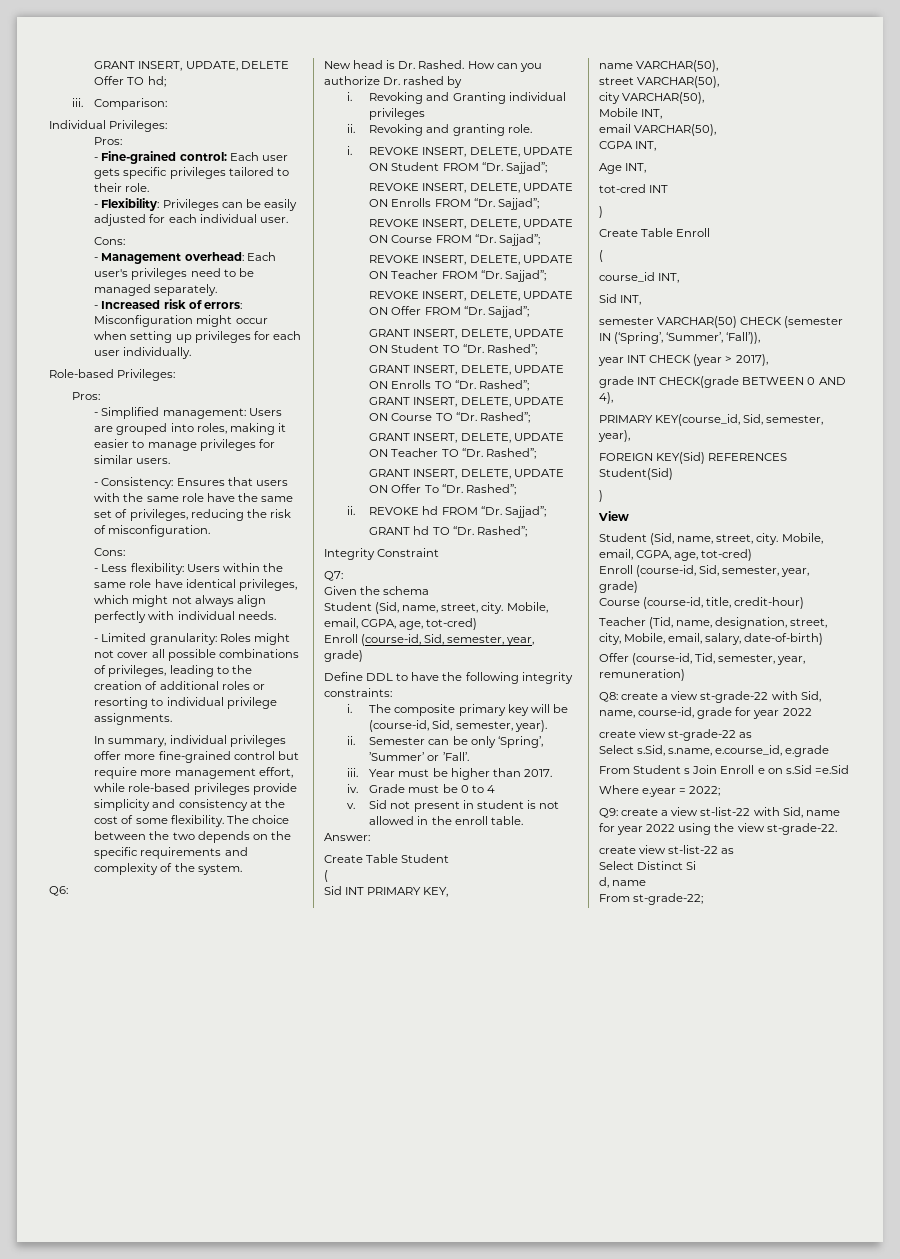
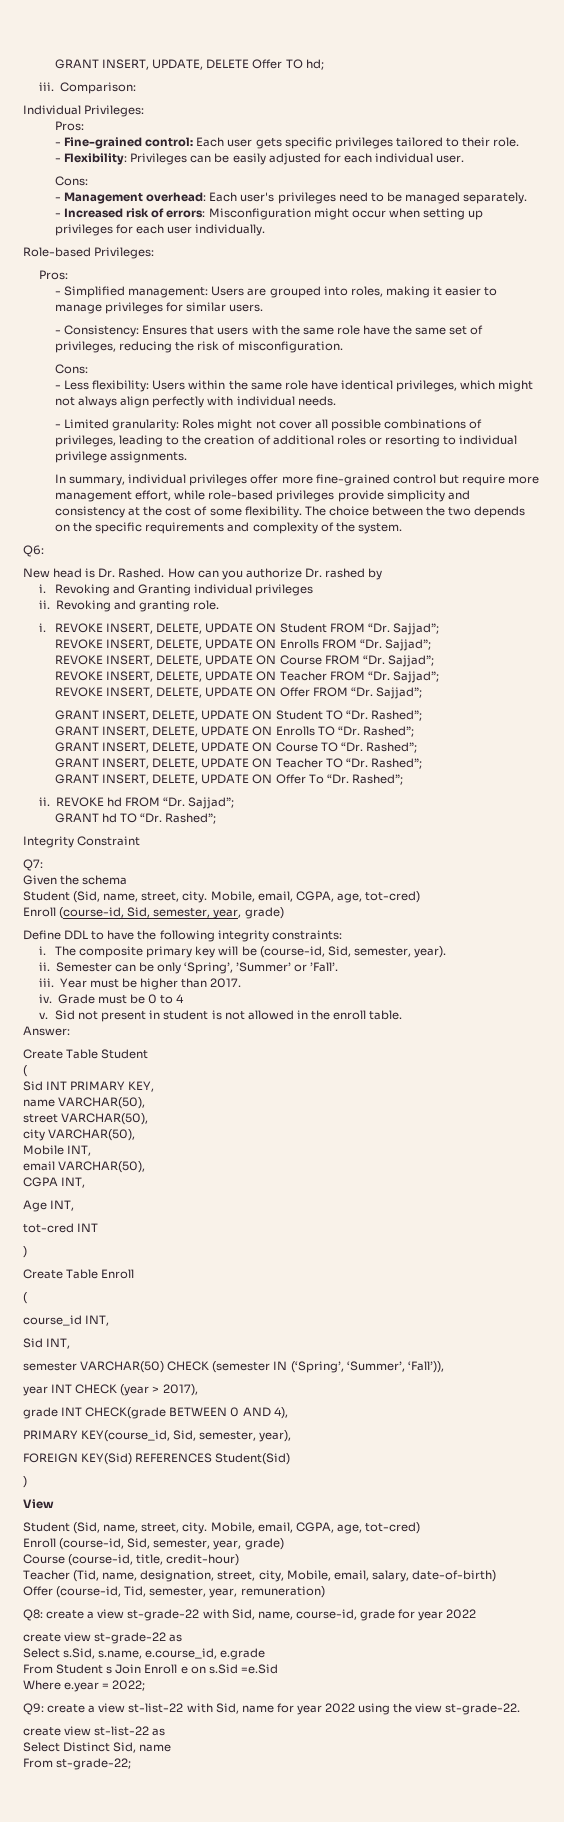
[686,861,697,870] [599,877,609,888] Si // d, -> [113,1742,137,1753] Sid,

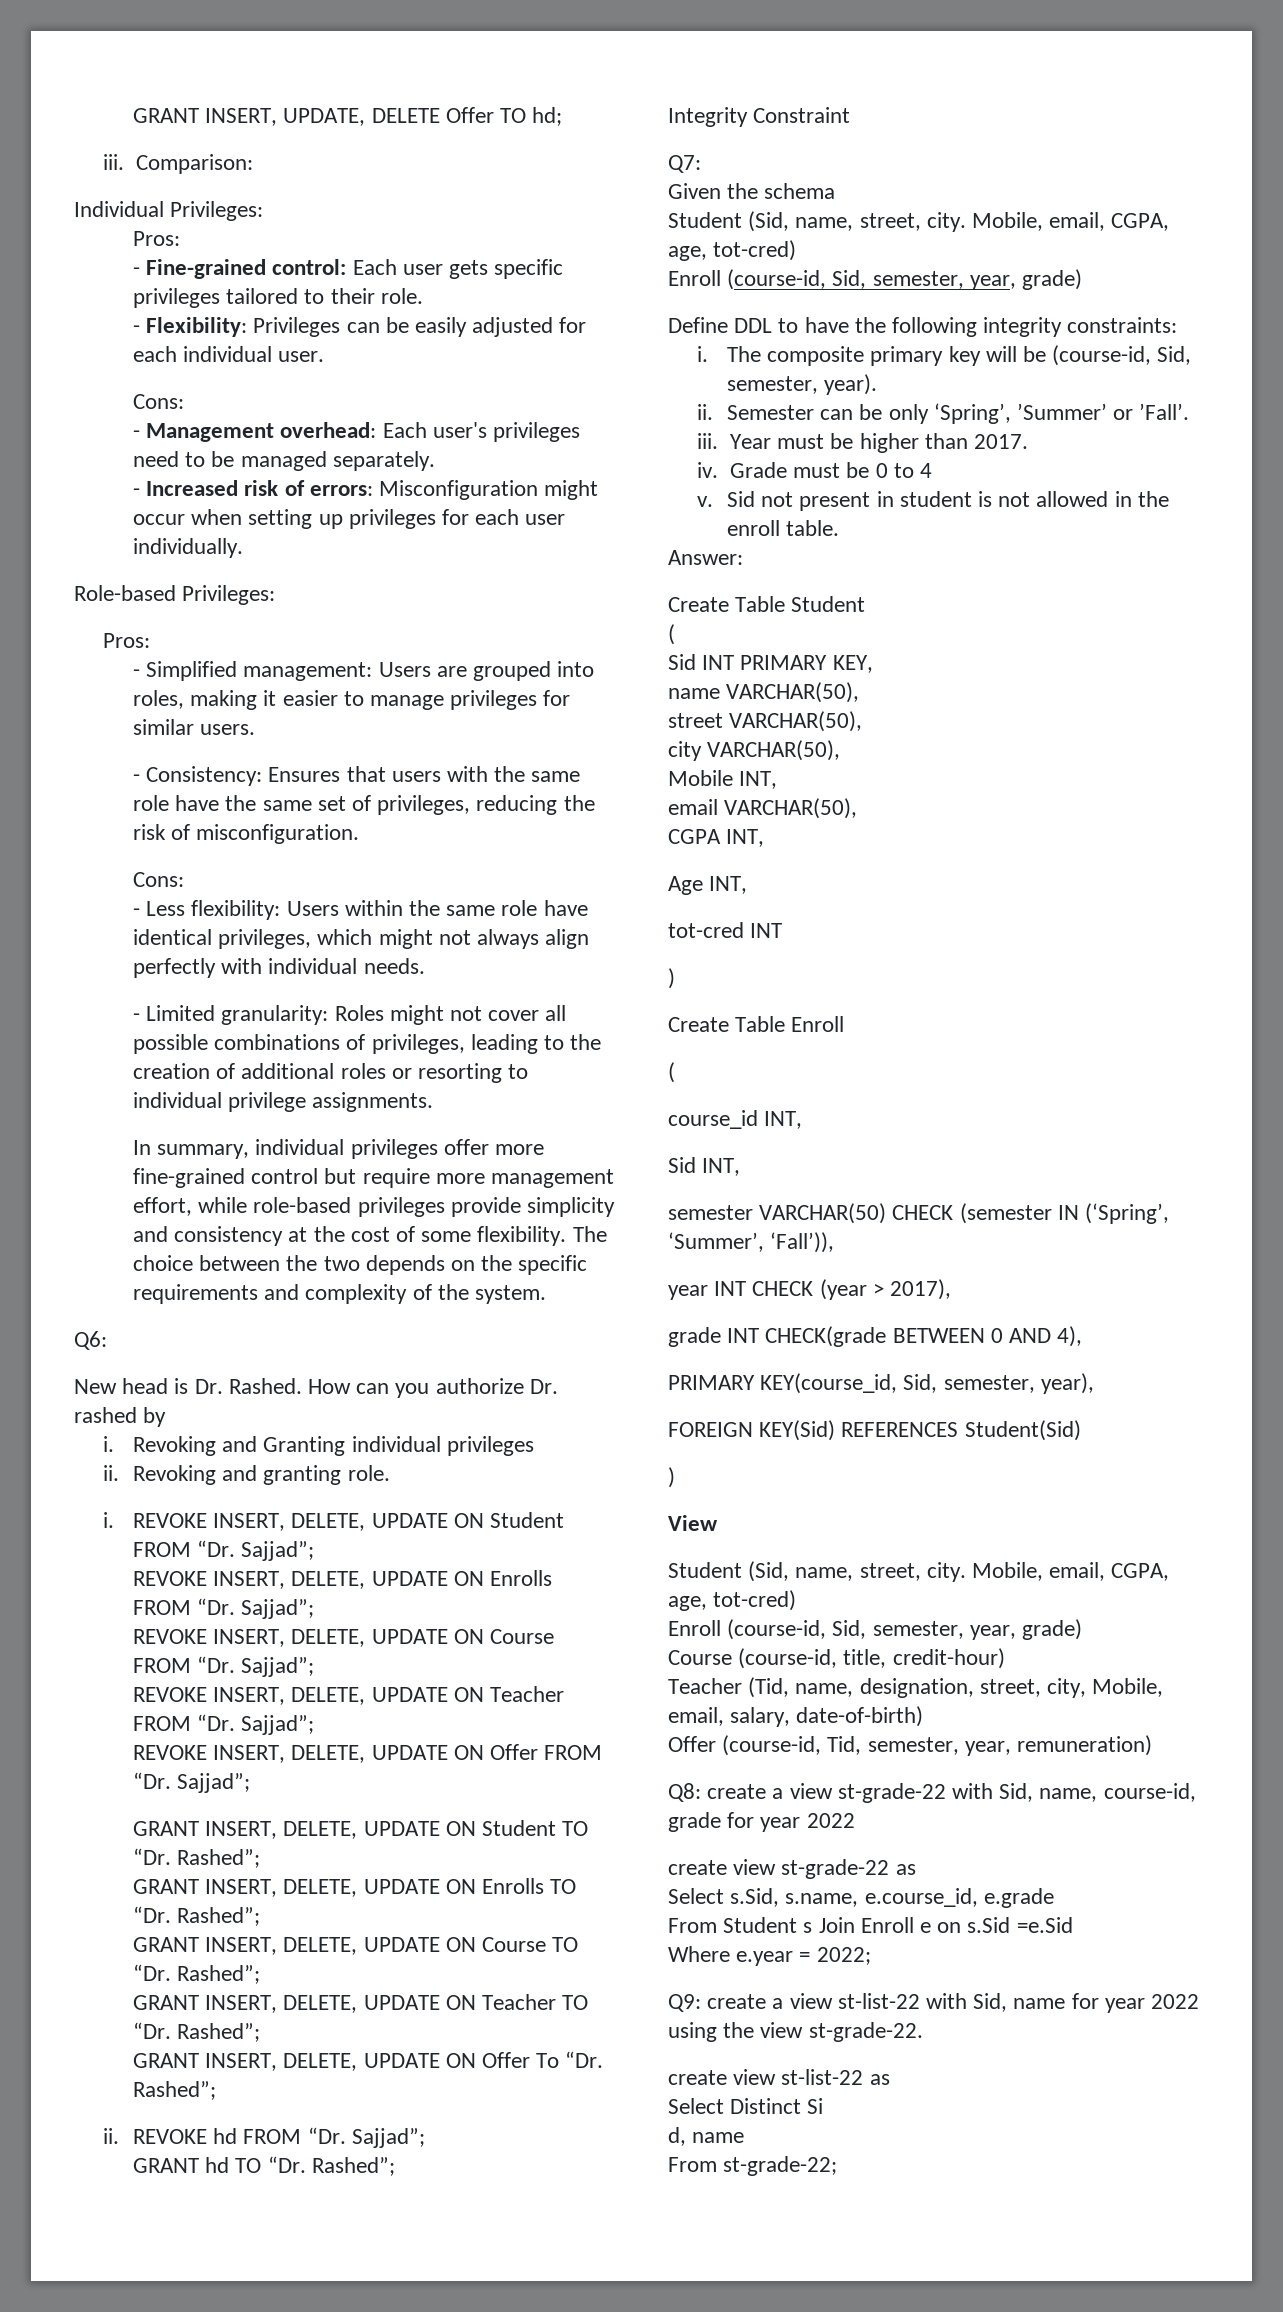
[113,1742,137,1753] Sid, -> [807,2098,824,2114] [668,2127,686,2146] Si // d,

